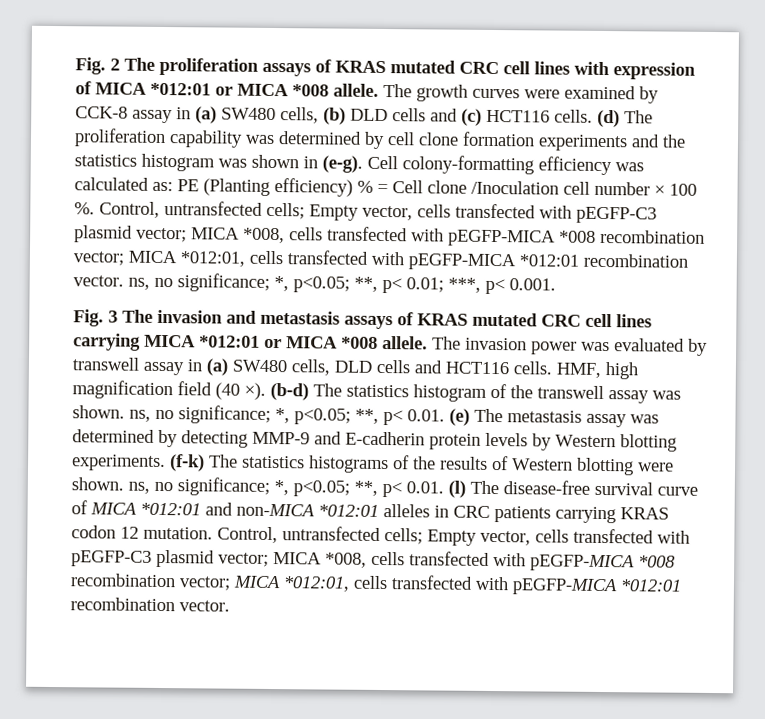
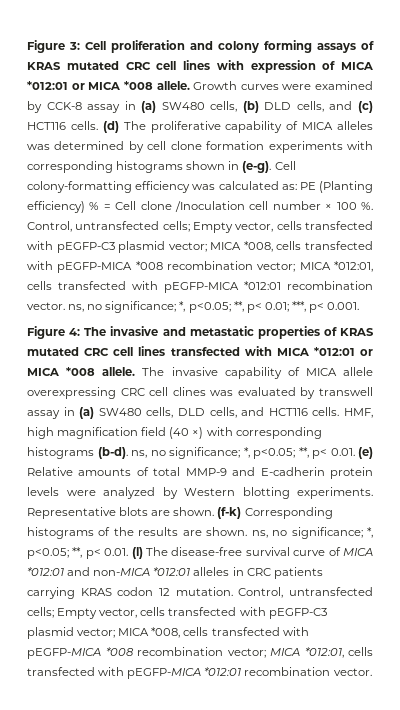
[75,57,259,76] Fig. 2 The proliferation -> [27,40,312,53] Figure 3: Cell proliferation and colony forming
[383,83,468,102] The growth -> [193,81,238,90] Growth
[392,108,426,122] cells -> [296,101,324,112] cells,
[74,128,243,148] proliferation capability -> [150,121,373,133] proliferative capability of MICA alleles
[631,134,686,148] [74,153,247,172] and the statistics histogram was -> [347,141,373,150] [27,161,184,173] with corresponding histograms
[73,309,652,330] [73,333,577,355] Fig. 3 The invasion and metastasis assays of KRAS mutated CRC cell lines carrying MICA *012:01 or MICA *008 allele. The invasion power -> [27,326,374,339] [27,346,373,356] [27,367,373,379] [27,387,206,399] Figure 4: The invasive and metastatic properties of KRAS mutated CRC cell lines transfected with MICA *012:01 or MICA *008 allele. The invasive capability of MICA allele overexpressing CRC cell clines
[376,359,410,374] cells -> [209,407,237,418] cells,
[244,382,681,404] [72,405,125,419] ×). (b-d) The statistics histogram of the transwell assay was shown. -> [192,427,322,439] [27,447,128,459] ×) with corresponding histograms (b-d).
[474,408,659,428] [72,429,248,448] The metastasis assay was determined by detecting -> [27,467,181,476] Relative amounts of total
(528, 439) none -> [66,487,155,499] were analyzed
[169,454,674,476] (f-k) The statistics histograms of the results of Western blotting were -> [27,507,333,519] [27,527,202,539] Representative blots are shown. (f-k) Corresponding histograms of the results are

